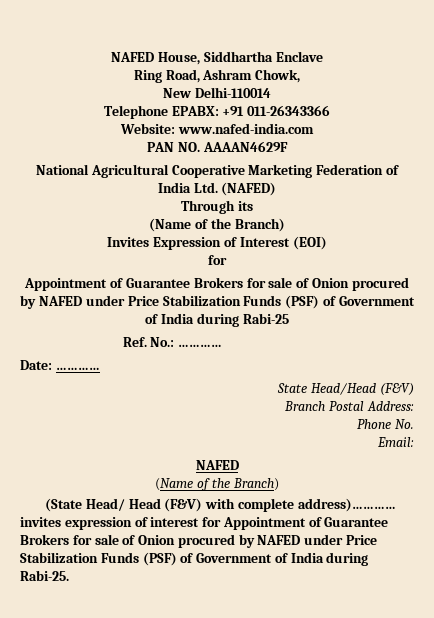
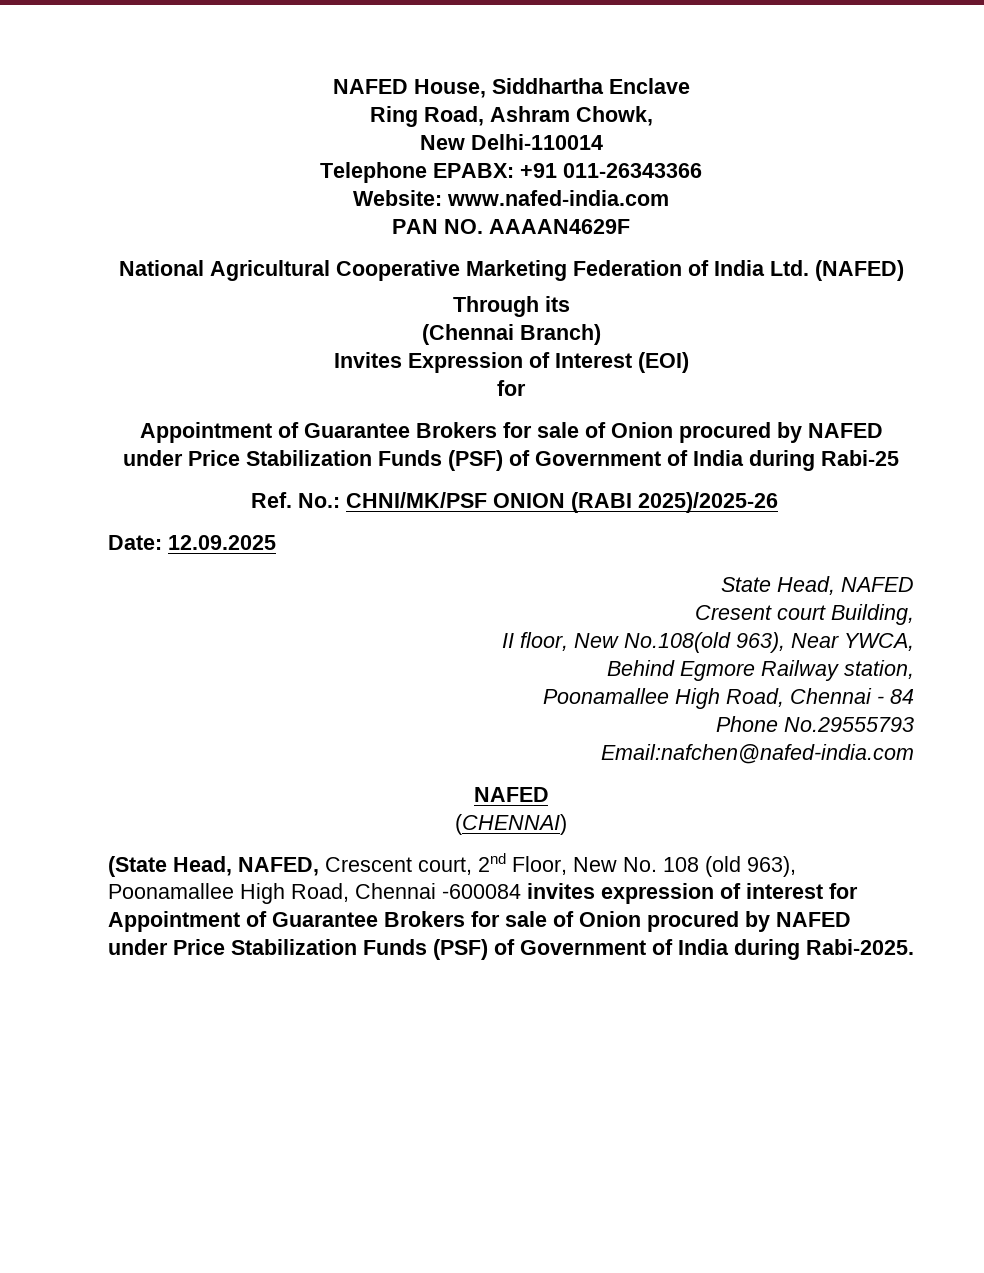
[149,218,231,232] (Name of the -> [421,324,514,345] (Chennai
[178,344,223,347] ………… -> [346,492,779,513] CHNI/MK/PSF ONION (RABI 2025)/2025-26
[55,367,100,370] ………… -> [168,535,276,550] 12.09.2025
[311,383,414,396] [284,401,414,411] Head/Head (F&V) // Branch Postal Address: -> [777,576,914,595] [695,604,914,625] [502,632,914,653] [607,660,914,681] [543,688,914,709] Head, NAFED // Cresent court Building, // II floor, New No.108(old 963), Near YWCA, // Behind Egmore Railway station, // Poonamallee High Road, Chennai - 84
[395,419,414,429] [377,437,414,447] [195,460,239,470] [155,478,279,491] [45,498,396,512] No. // Email: // NAFED // (Name of the Branch) // (State Head/ Head (F&V) with complete address)………… -> [784,717,914,732] [601,744,914,764] [473,787,549,802] [455,814,567,835] [108,853,796,877] [108,883,521,904] No.29555793 // Email:nafchen@nafed-india.com // NAFED // (CHENNAI) // (State Head, NAFED, Crescent court, 2nd Floor, New No. 108 (old 963), Poonamallee High Road, Chennai -600084
[20,570,69,581] Rabi-25. -> [806,939,914,955] Rabi-2025.

